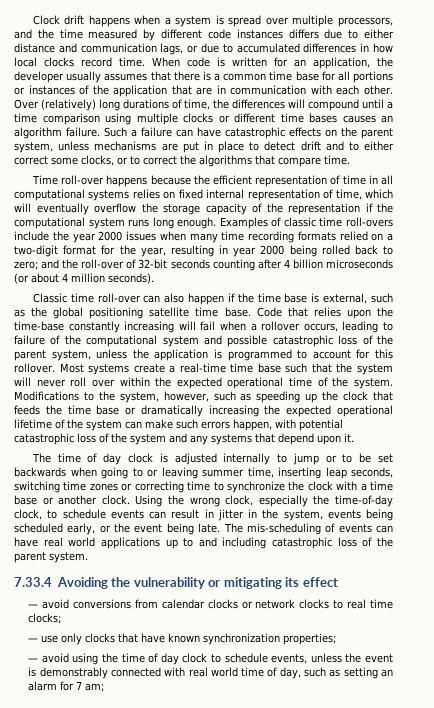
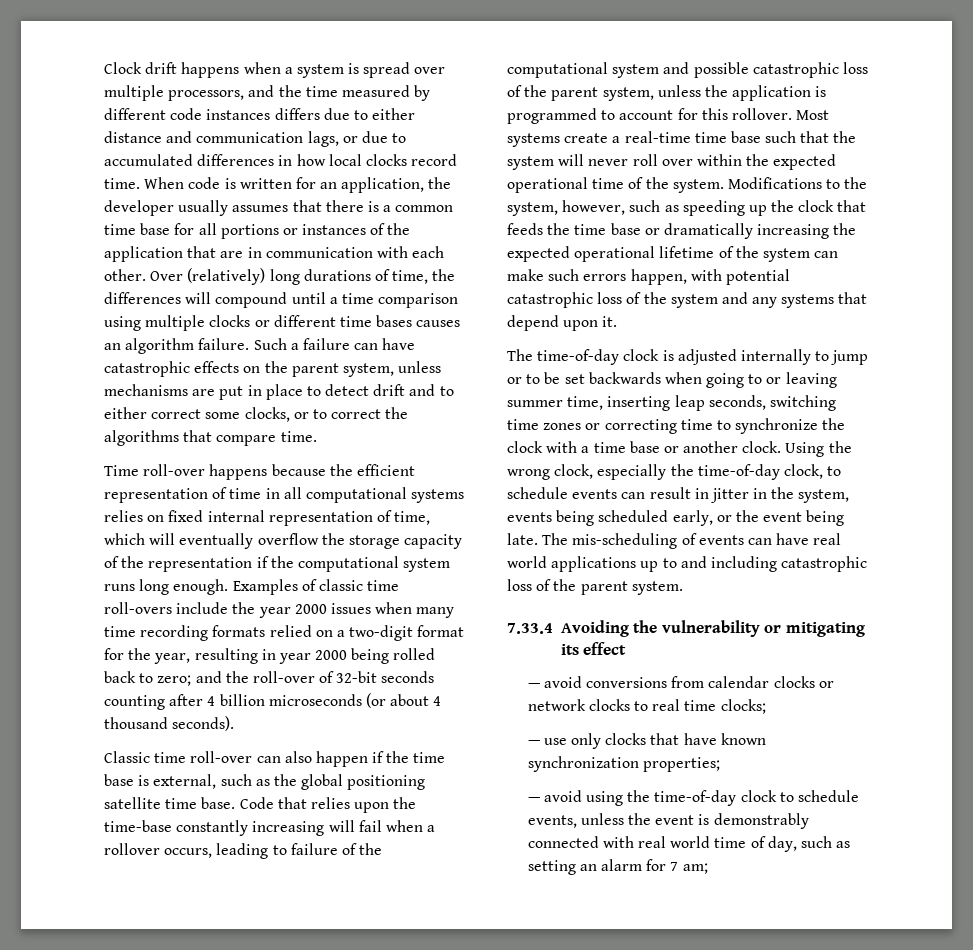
[71,273,105,283] million -> [104,717,168,729] thousand
[57,453,122,465] time of day -> [537,349,620,365] time-of-day
[121,653,179,665] time of day -> [654,790,737,806] time-of-day

